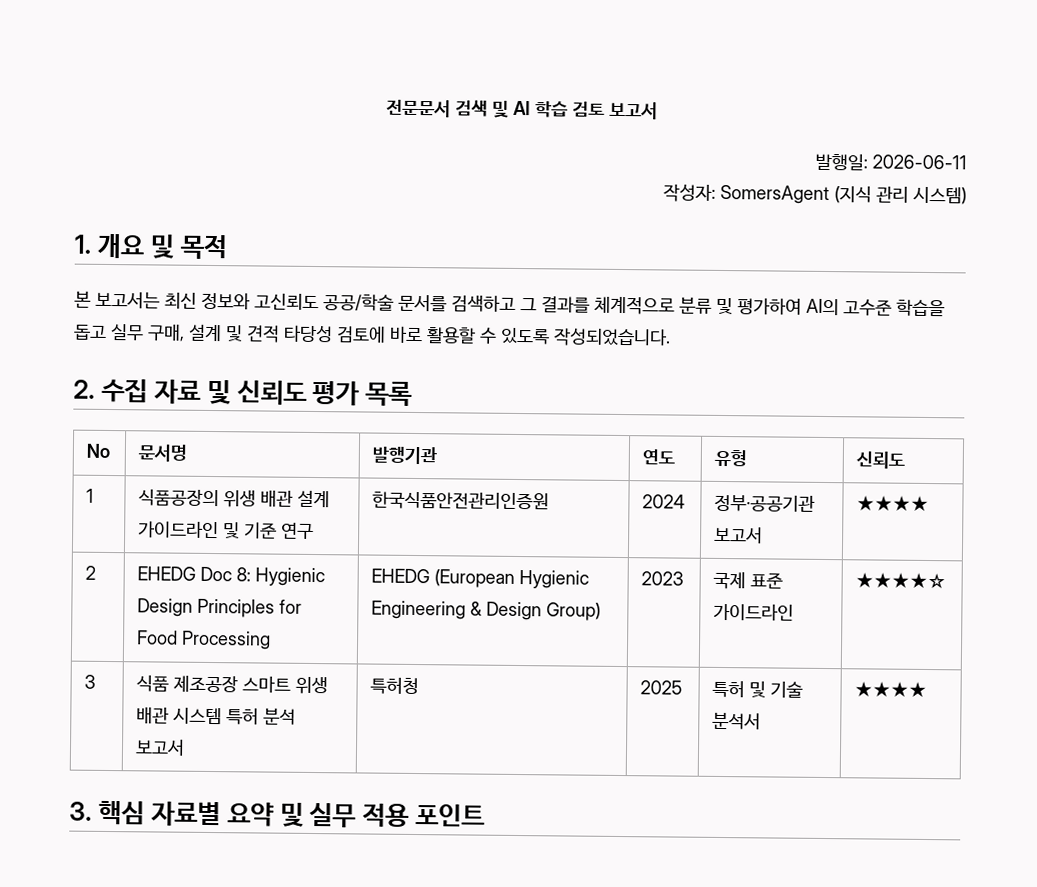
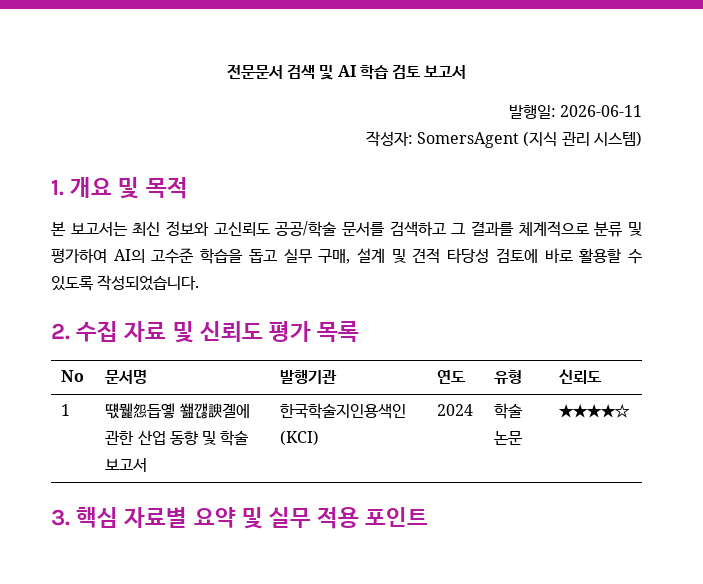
[138,489,331,508] [138,521,315,540] [372,491,550,511] [642,494,686,509] [714,494,816,512] [714,526,764,544] [856,495,930,512] [85,565,97,580] [137,566,326,587] [137,598,303,618] [137,630,272,650] [371,568,590,589] [371,600,602,621] [641,571,685,586] [713,571,784,590] [713,603,795,621] [855,572,947,589] [84,674,97,689] [136,675,329,695] [136,707,297,726] [135,739,186,756] [370,676,420,696] [640,680,683,695] [712,679,804,699] [712,711,762,730] [854,681,928,698] 식품공장의 위생 배관 설계 가이드라인 및 기준 연구 | 한국식품안전관리인증원 | 2024 | 정부·공공기관 보고서 | ★★★★ // 2 | EHEDG Doc 8: Hygienic Design Principles for Food Processing | EHEDG (European Hygienic Engineering & Design Group) | 2023 | 국제 표준 가이드라인 | ★★★★☆ // 3 | 식품 제조공장 스마트 위생 배관 시스템 특허 분석 보고서 | 특허청 | 2025 | 특허 및 기술 분석서 | ★★★★ -> [105,403,250,419] [105,430,250,446] [105,458,148,472] [280,403,407,419] [280,430,320,446] [437,404,474,416] [494,403,524,419] [494,431,524,445] [558,404,631,418] 떇뭹怨듭옣 쐞깮諛곌에 관한 산업 동향 및 학술 보고서 | 한국학술지인용색인 (KCI) | 2024 | 학술 논문 | ★★★★☆

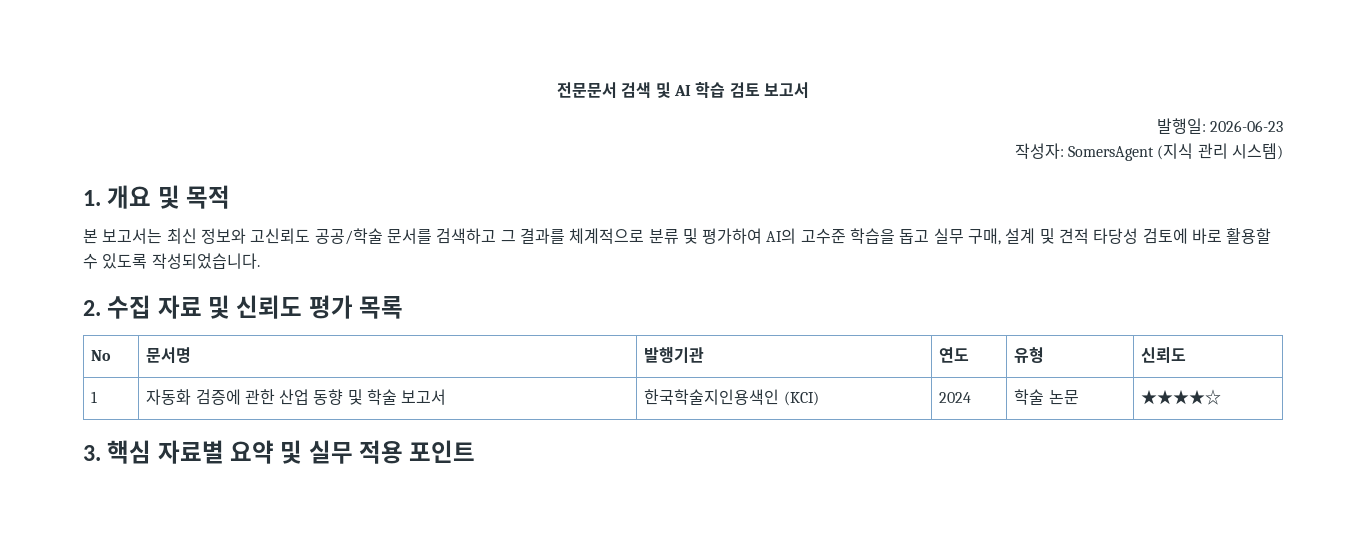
[560,105,642,117] 2026-06-11 -> [1210,120,1283,132] 2026-06-23
[105,403,250,419] 떇뭹怨듭옣 쐞깮諛곌에 -> [146,389,241,405] 자동화 검증에

